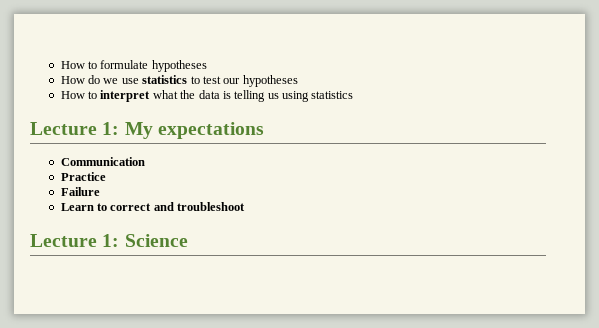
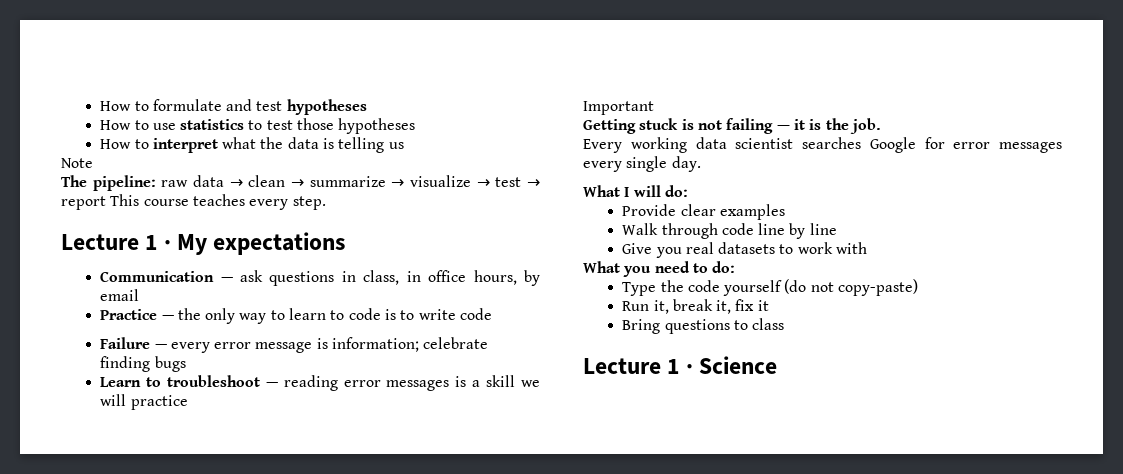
[151,60,207,72] [60,75,119,84] hypotheses // How do we -> [226,99,367,115] [100,120,149,130] and test hypotheses // How to
[223,78,241,84] our -> [297,118,335,130] those
[282,91,354,102] [30,122,120,135] using statistics // Lecture 1: -> [61,158,93,168] [61,175,540,191] [61,194,326,210] [61,234,171,250] // Note // The pipeline: raw data → clean → summarize → visualize → test → report This course teaches every step. // Lecture 1 ·
[60,172,106,181] [60,187,100,196] // Practice // Failure -> [220,270,540,286] [100,289,140,301] [100,308,493,324] [100,337,489,353] [100,356,186,372] — ask questions in class, in office hours, by email // Practice — the only way to learn to code is to write code // Failure — every error message is information; celebrate finding bugs
[110,202,174,211] correct and -> (162, 382) none
[30,234,120,247] // Lecture 1: -> [265,375,540,391] [100,394,188,410] [583,101,654,115] [583,118,881,134] [583,137,1062,153] [583,156,701,172] [583,185,688,197] [622,204,785,220] [622,223,837,239] [622,242,868,258] [583,261,736,277] [622,279,919,296] [622,299,769,314] [622,318,785,334] [583,358,693,374] — reading error messages is a skill we will practice // Important // Getting stuck is not failing — it is the job. // Every working data scientist searches Google for error messages every single day. // What I will do: // Provide clear examples // Walk through code line by line // Give you real datasets to work with // What you need to do: // Type the code yourself (do not copy-paste) // Run it, break it, fix it // Bring questions to class // Lecture 1 ·

